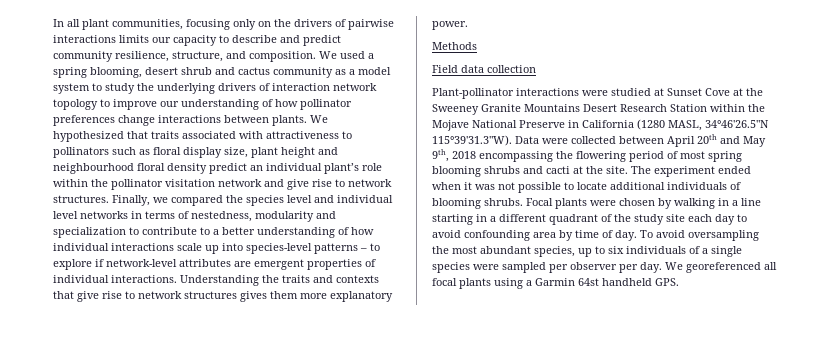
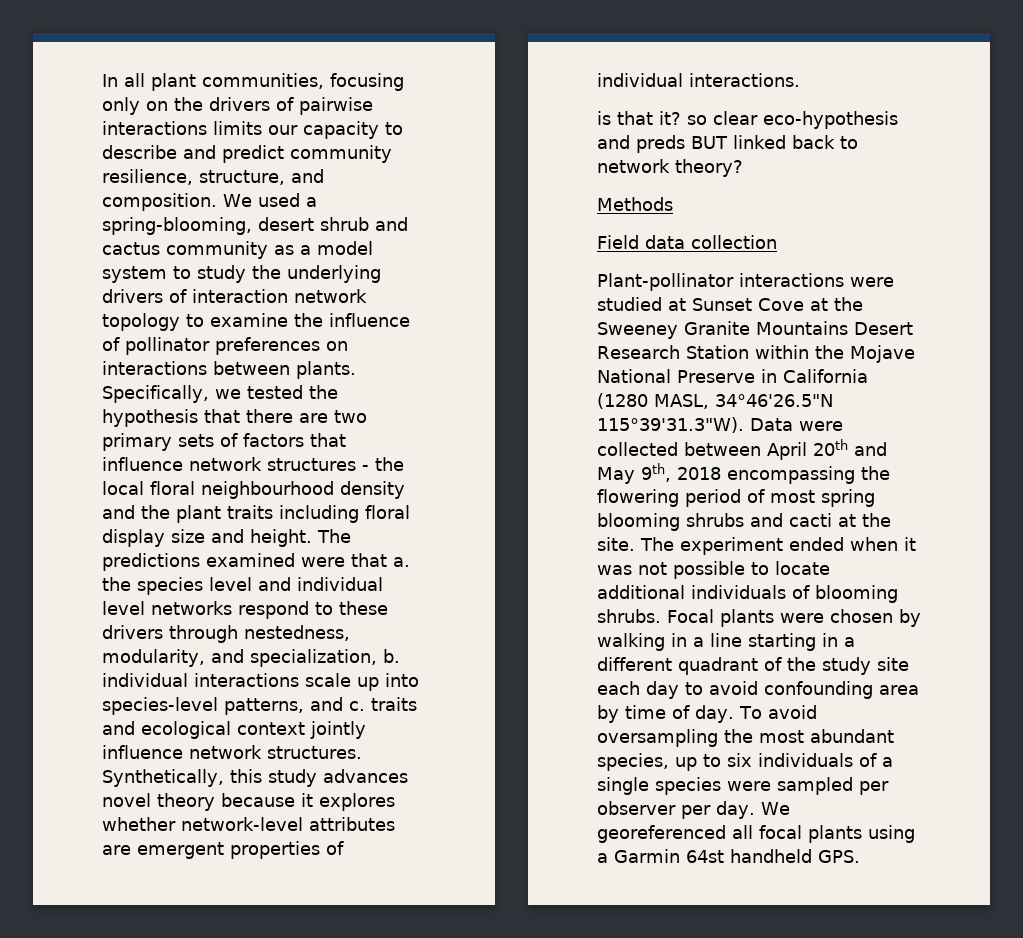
[53,67,142,78] spring blooming, -> [102,217,252,235] spring-blooming,
[113,99,298,110] improve our understanding of how -> [210,313,410,327] [102,337,120,351] examine the influence of
[118,115,155,126] change -> [326,341,348,351] on
[310,115,328,123] [53,131,352,142] [53,147,338,158] [53,163,382,174] [53,179,392,190] [53,195,223,206] We hypothesized that traits associated with attractiveness to pollinators such as floral display size, plant height and neighbourhood floral density predict an individual plant’s role within the pollinator visitation network and give rise to network structures. Finally, we compared -> [102,385,338,403] [102,409,367,427] [102,433,346,451] [102,457,404,471] [102,481,405,499] [102,505,410,523] [102,529,351,547] [102,553,410,571] Specifically, we tested the hypothesis that there are two primary sets of factors that influence network structures - the local floral neighbourhood density and the plant traits including floral display size and height. The predictions examined were that a.
[131,211,336,222] [53,227,374,238] in terms of nestedness, modularity and specialization to contribute to a better understanding of how -> [238,601,388,619] [102,625,350,643] [102,649,400,667] respond to these drivers through nestedness, modularity, and specialization, b.
[314,243,380,254] [53,259,104,270] patterns – to explore if -> [224,697,417,715] [102,721,366,739] [102,745,362,759] [102,769,408,787] [102,793,395,811] [102,817,176,831] patterns, and c. traits and ecological context jointly influence network structures. Synthetically, this study advances novel theory because it explores whether
[180,275,379,286] [53,291,393,302] [432,21,468,30] Understanding the traits and contexts that give rise to network structures gives them more explanatory power. -> [597,111,898,129] [597,135,858,153] [597,159,743,177] // is that it? so clear eco-hypothesis and preds BUT linked back to network theory?

